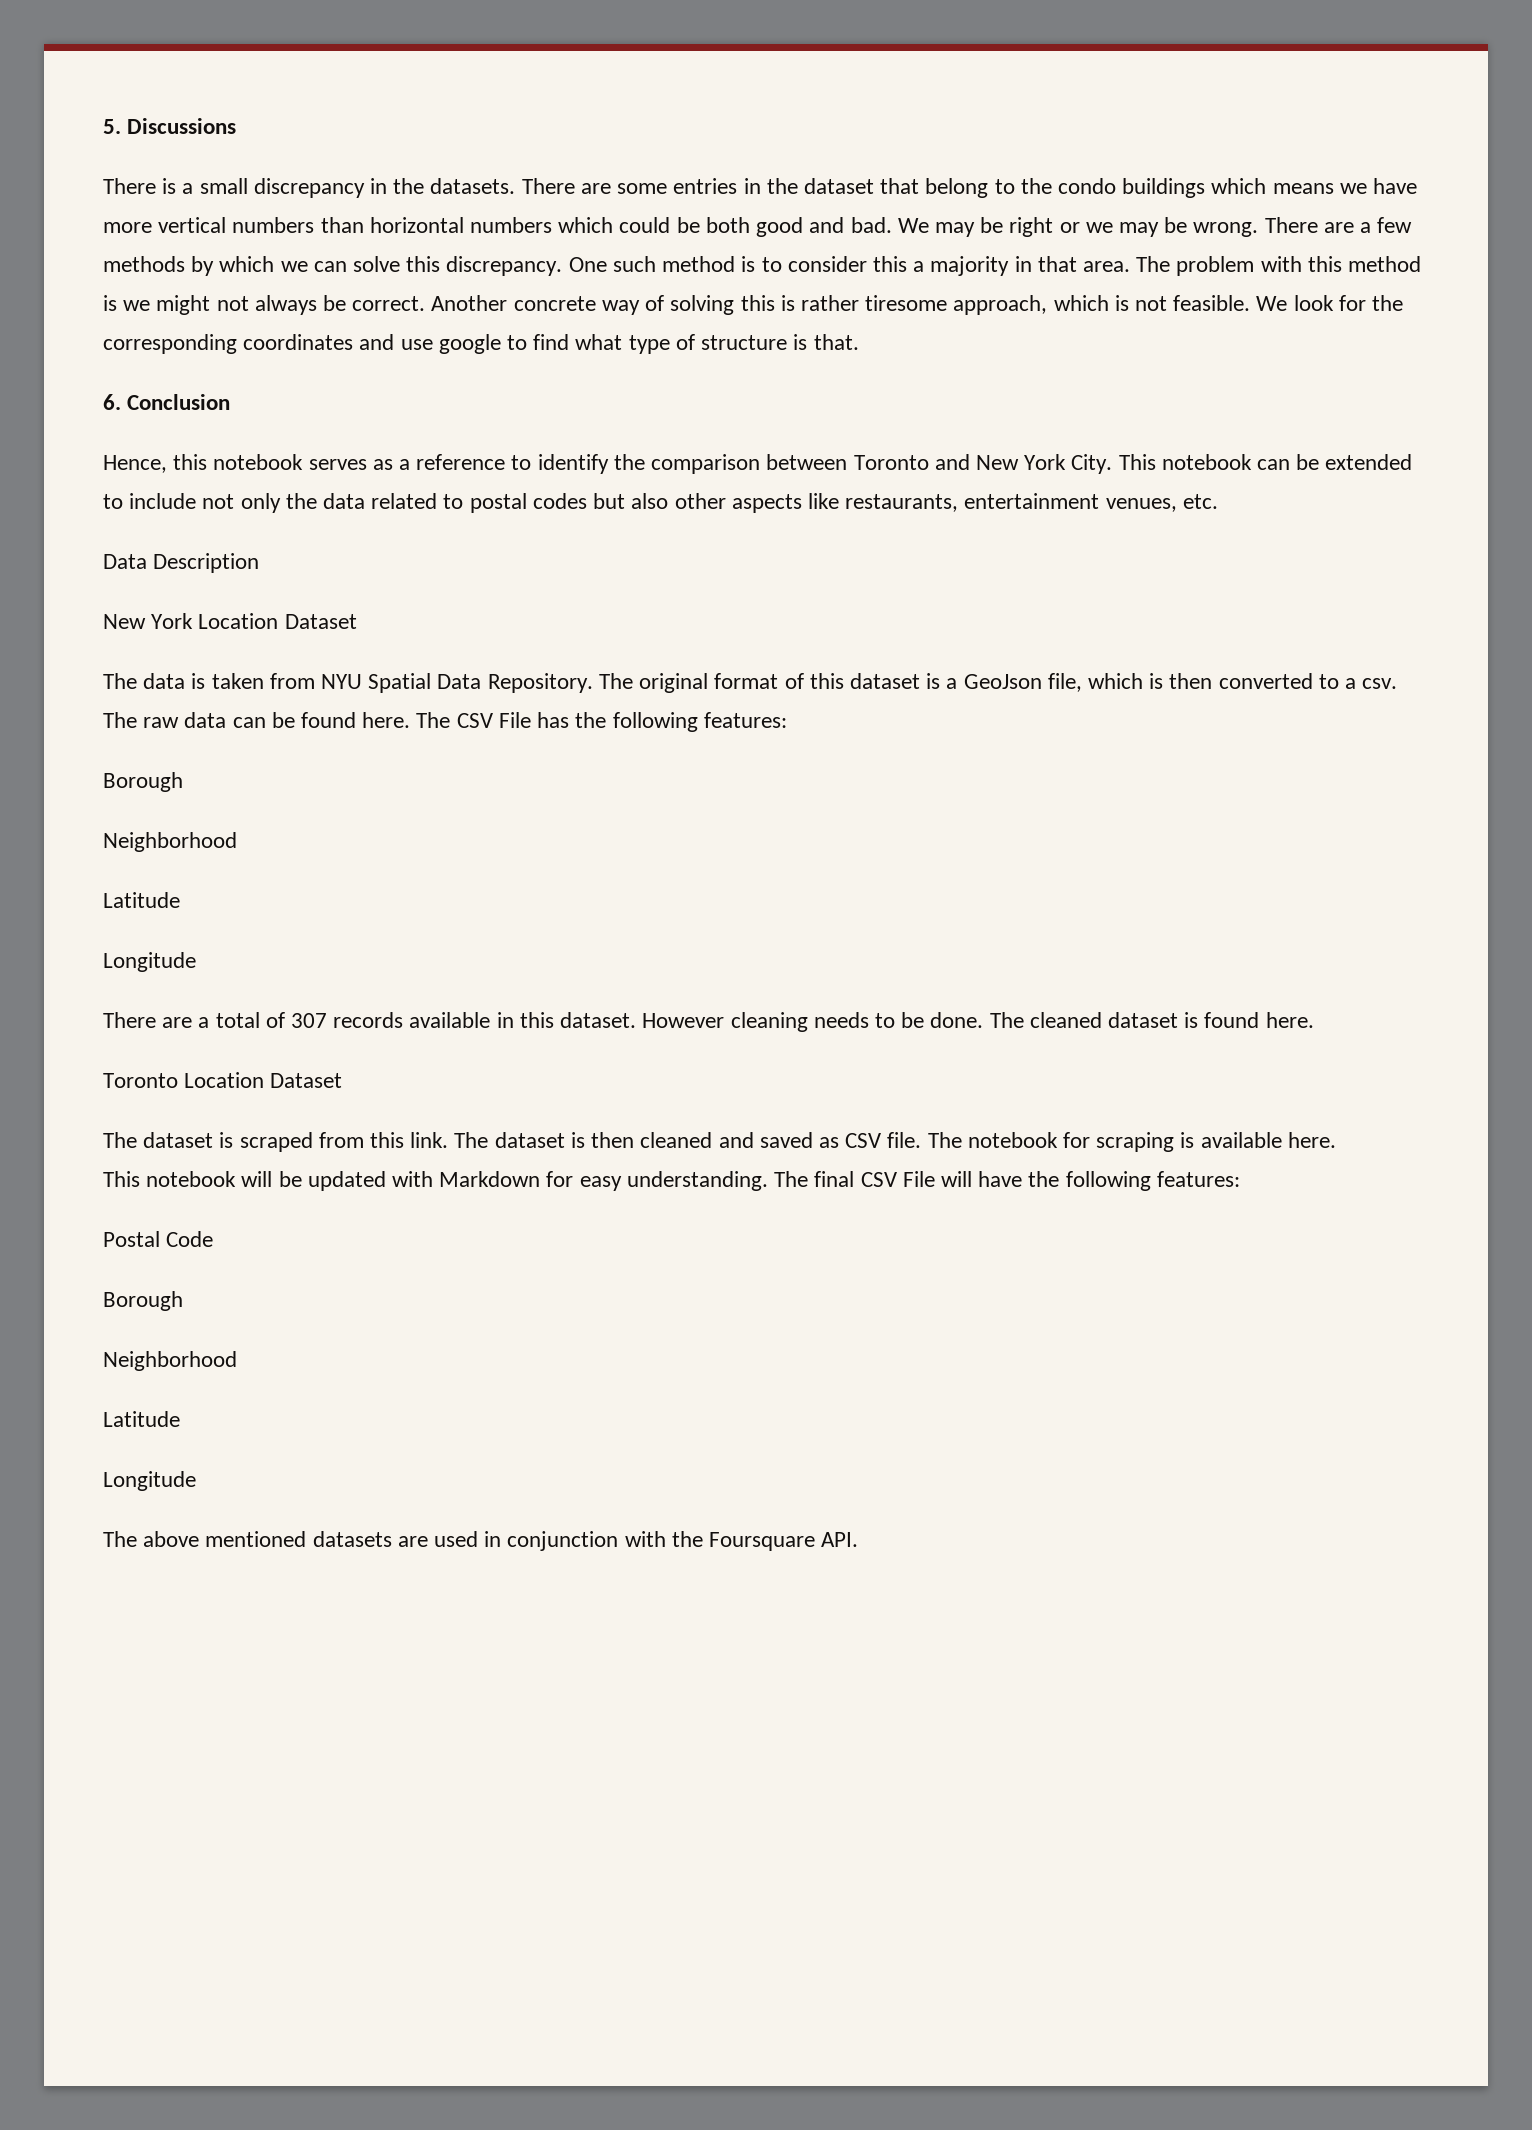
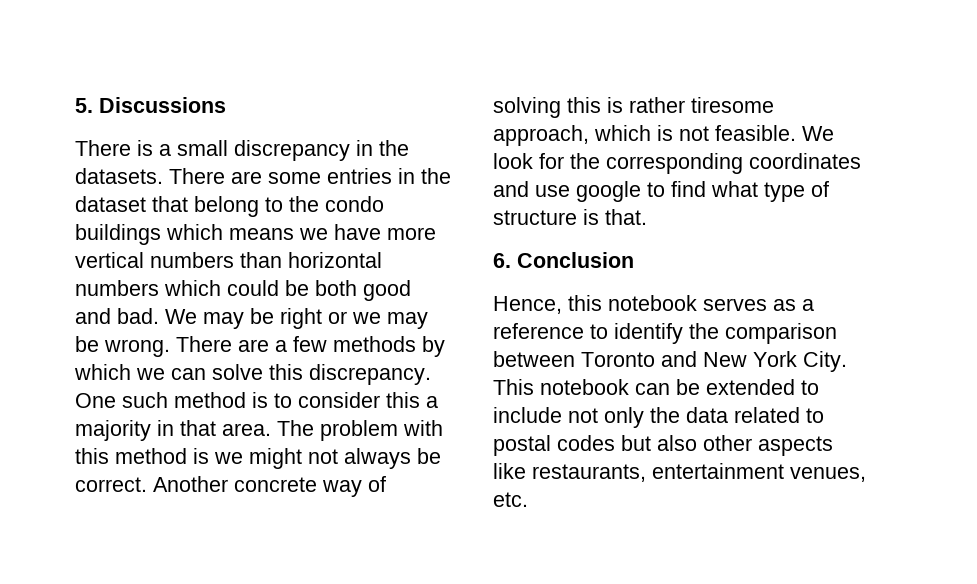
[103,553,260,573] [103,613,357,629] [103,673,1398,693] [103,712,787,732] [103,772,183,792] [103,832,237,852] [103,892,180,908] [103,952,196,972] [103,1012,1314,1032] [103,1072,343,1088] [103,1132,1336,1152] [103,1171,1240,1191] [103,1231,214,1247] [103,1291,183,1311] [103,1351,237,1371] [103,1411,180,1427] [103,1471,196,1491] [103,1531,859,1551] // Data Description // New York Location Dataset // The data is taken from NYU Spatial Data Repository. The original format of this dataset is a GeoJson file, which is then converted to a csv. The raw data can be found here. The CSV File has the following features: // Borough // Neighborhood // Latitude // Longitude // There are a total of 307 records available in this dataset. However cleaning needs to be done. The cleaned dataset is found here. // Toronto Location Dataset // The dataset is scraped from this link. The dataset is then cleaned and saved as CSV file. The notebook for scraping is available here. // This notebook will be updated with Markdown for easy understanding. The final CSV File will have the following features: // Postal Code // Borough // Neighborhood // Latitude // Longitude // The above mentioned datasets are used in conjunction with the Foursquare API. -> (528, 499) none

